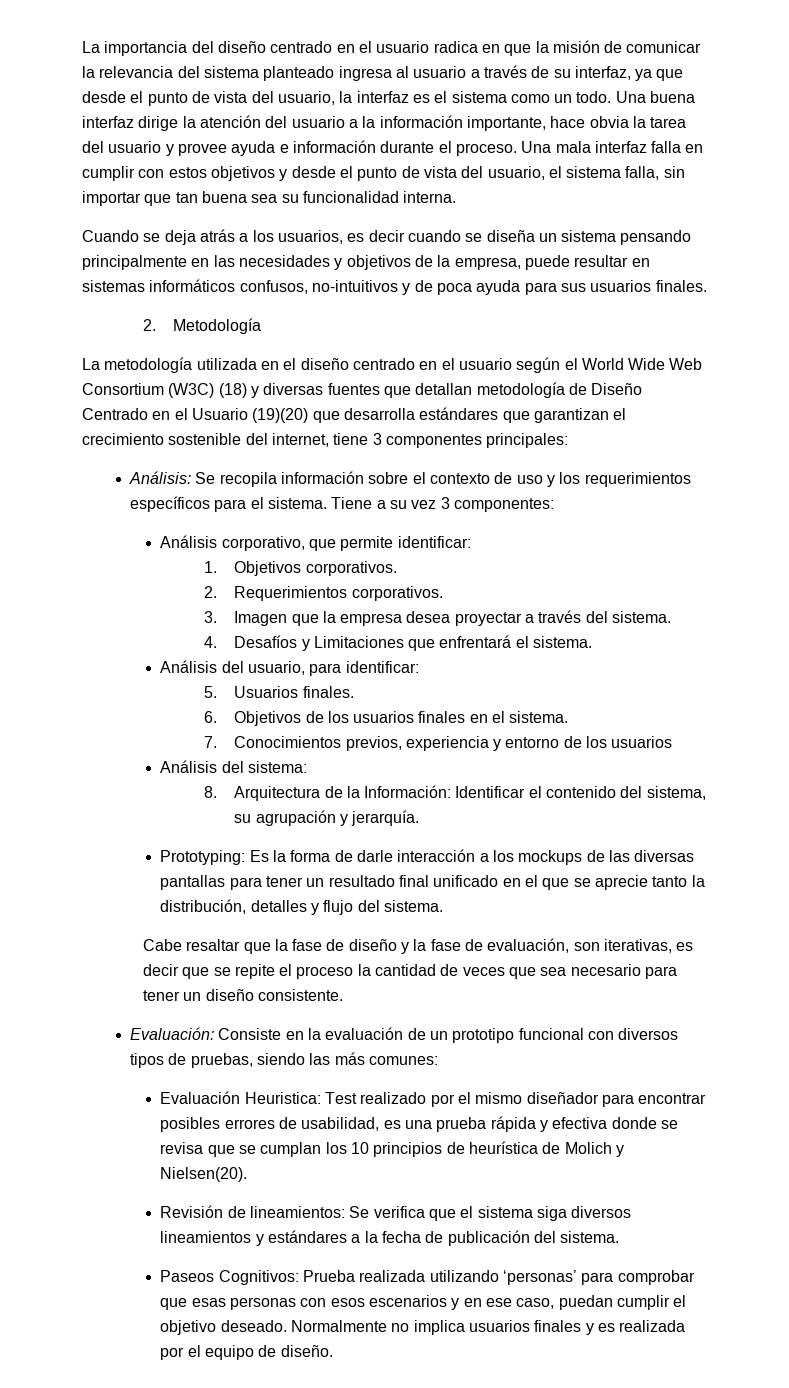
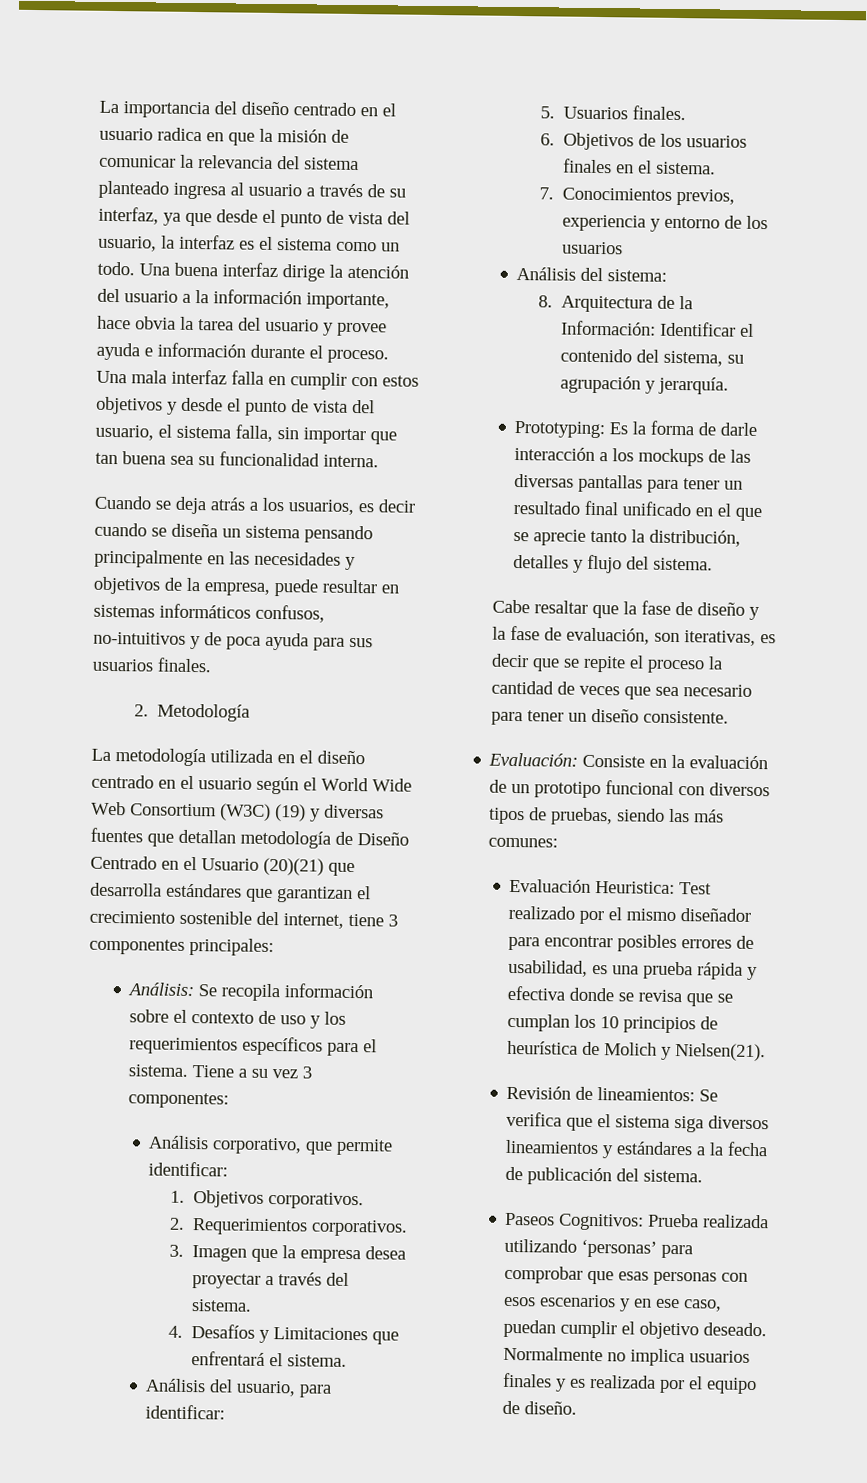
[218,383,247,398] (18) -> [275,804,306,822] (19)
[252,408,309,423] (19)(20) -> [263,857,324,876] (20)(21)
[160,1167,248,1182] Nielsen(20). -> [675,1043,767,1062] Nielsen(21).

